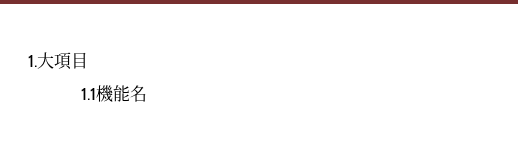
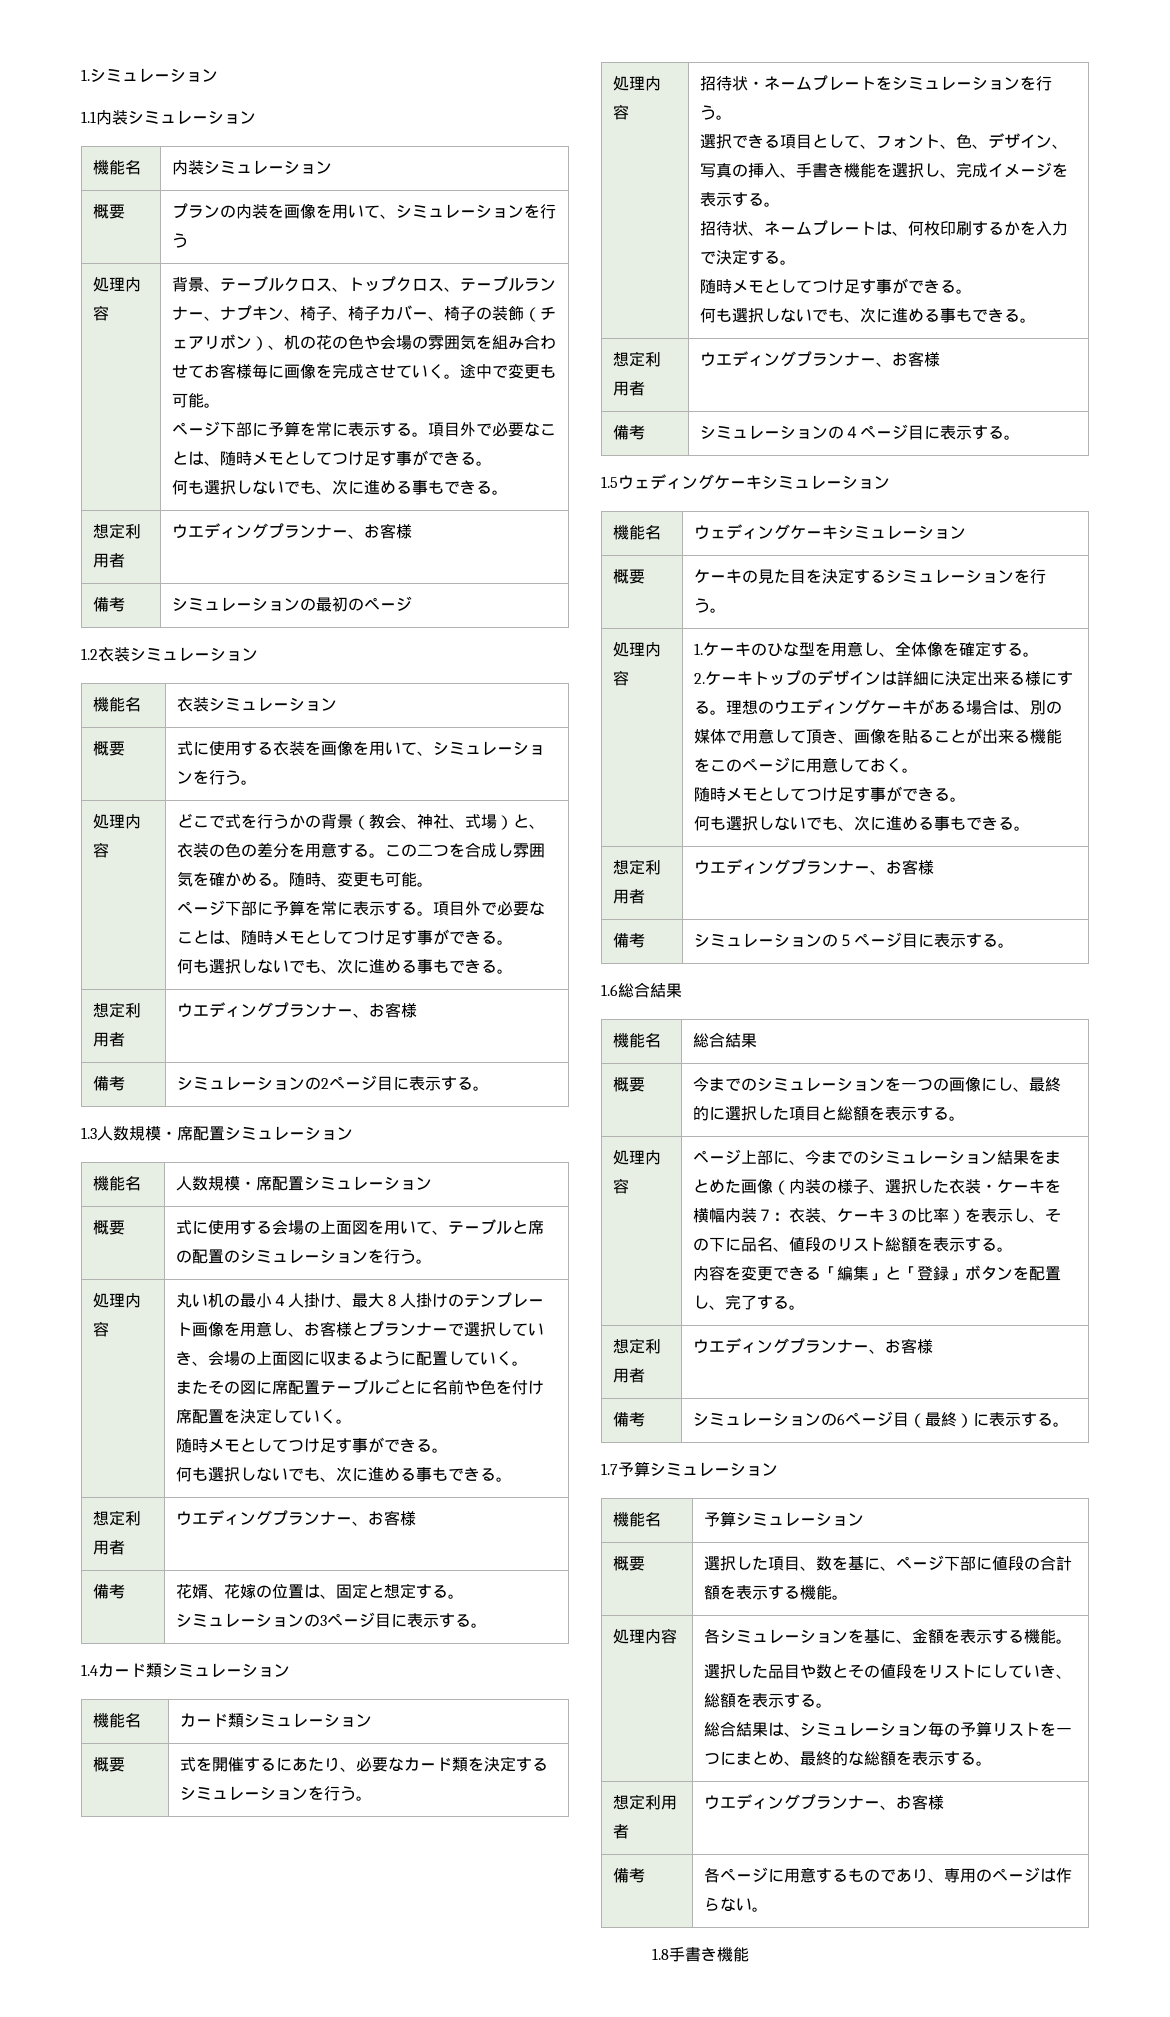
[28,52,88,70] [81,85,148,102] 1.大項目 // 1.1機能名 -> [81,68,218,83] [81,110,256,125] [93,159,142,175] [172,160,333,175] [93,204,126,219] [172,203,557,219] [172,233,189,248] [93,277,142,292] [93,305,110,321] [172,276,557,292] [172,305,557,322] [172,334,557,351] [172,363,557,379] [172,393,221,408] [172,421,557,437] [172,450,493,466] [172,479,509,495] [93,523,142,539] [93,553,126,568] [172,523,413,539] [93,597,126,612] [172,596,413,612] [81,647,258,662] [93,696,142,712] [177,697,338,712] [93,741,126,756] [177,741,546,756] [177,770,258,785] [93,814,142,829] [93,842,110,858] [177,813,546,830] [177,842,546,858] [177,872,434,887] [177,900,546,916] [177,929,514,945] [177,958,514,974] [93,1002,142,1018] [93,1032,126,1047] [177,1002,418,1018] [93,1076,126,1091] [177,1075,490,1091] [81,1126,353,1141] [93,1175,142,1191] [176,1176,433,1191] [93,1220,126,1235] [176,1219,545,1235] [176,1249,433,1264] [93,1293,142,1308] [93,1321,110,1337] [176,1292,545,1308] [176,1321,545,1337] [176,1350,529,1366] [176,1379,545,1395] [176,1408,353,1424] [176,1437,449,1453] [176,1466,513,1482] [93,1510,142,1526] [93,1540,126,1555] [176,1510,417,1526] [93,1584,126,1599] [176,1583,465,1599] [176,1612,488,1628] [81,1663,290,1678] [93,1712,142,1728] [180,1713,373,1728] [93,1757,126,1772] [180,1756,549,1772] [180,1786,373,1801] [613,76,662,91] [613,104,630,120] [700,75,1053,91] [700,105,733,120] [700,133,1069,149] [700,162,1069,178] [700,192,781,207] [700,220,1069,236] [700,249,797,265] [700,278,973,294] [700,307,1037,323] [613,351,662,367] [613,381,646,396] [700,351,941,367] [613,425,646,440] [700,424,1021,440] [601,474,890,490] [613,524,662,540] [694,524,967,540] [613,569,646,584] [694,568,1047,584] [694,598,727,613] [613,642,662,657] [613,670,630,686] [694,641,1040,657] [694,670,1074,686] [694,699,1063,715] [694,728,1063,744] [694,757,919,773] [694,786,967,802] [694,815,1031,831] [613,859,662,875] [613,889,646,904] [694,859,935,875] [613,933,646,948] [694,932,1015,948] [601,982,682,998] [613,1032,662,1048] [693,1032,758,1048] [613,1077,646,1092] [693,1077,1062,1092] [693,1106,966,1121] [613,1150,662,1165] [613,1178,630,1194] [693,1149,1062,1165] [693,1179,1062,1195] [693,1208,1062,1224] [693,1237,1014,1252] [693,1265,1062,1281] [693,1294,806,1310] [613,1338,662,1354] [613,1368,646,1383] [693,1338,934,1354] [613,1412,646,1427] [693,1411,1070,1428] [601,1461,778,1477] [613,1511,662,1527] [704,1511,865,1527] [613,1556,646,1571] [704,1555,1073,1571] [704,1584,849,1600] [613,1628,678,1644] [704,1628,1073,1644] [704,1664,1073,1679] [704,1693,833,1708] [704,1721,1073,1737] [704,1751,993,1766] [613,1794,678,1810] [613,1824,630,1839] [704,1794,945,1810] [613,1868,646,1883] [704,1867,1073,1883] [704,1897,769,1912] [651,1946,749,1962] 1.シミュレーション // 1.1内装シミュレーション // 機能名 | 内装シミュレーション // 概要 | プランの内装を画像を用いて、シミュレーションを行う // 処理内容 | 背景、テーブルクロス、トップクロス、テーブルランナー、ナプキン、椅子、椅子カバー、椅子の装飾（チェアリボン）、机の花の色や会場の雰囲気を組み合わせてお客様毎に画像を完成させていく。途中で変更も可能。 // ページ下部に予算を常に表示する。項目外で必要なことは、随時メモとしてつけ足す事ができる。 // 何も選択しないでも、次に進める事もできる。 // 想定利用者 | ウエディングプランナー、お客様 // 備考 | シミュレーションの最初のページ // 1.2衣装シミュレーション // 機能名 | 衣装シミュレーション // 概要 | 式に使用する衣装を画像を用いて、シミュレーションを行う。 // 処理内容 | どこで式を行うかの背景（教会、神社、式場）と、衣装の色の差分を用意する。この二つを合成し雰囲気を確かめる。随時、変更も可能。 // ページ下部に予算を常に表示する。項目外で必要なことは、随時メモとしてつけ足す事ができる。 // 何も選択しないでも、次に進める事もできる。 // 想定利用者 | ウエディングプランナー、お客様 // 備考 | シミュレーションの2ページ目に表示する。 // 1.3人数規模・席配置シミュレーション // 機能名 | 人数規模・席配置シミュレーション // 概要 | 式に使用する会場の上面図を用いて、テーブルと席の配置のシミュレーションを行う。 // 処理内容 | 丸い机の最小４人掛け、最大８人掛けのテンプレート画像を用意し、お客様とプランナーで選択していき、会場の上面図に収まるように配置していく。 // またその図に席配置テーブルごとに名前や色を付け席配置を決定していく。 // 随時メモとしてつけ足す事ができる。 // 何も選択しないでも、次に進める事もできる。 // 想定利用者 | ウエディングプランナー、お客様 // 備考 | 花婿、花嫁の位置は、固定と想定する。 // シミュレーションの3ページ目に表示する。 // 1.4カード類シミュレーション // 機能名 | カード類シミュレーション // 概要 | 式を開催するにあたり、必要なカード類を決定するシミュレーションを行う。 // 処理内容 | 招待状・ネームプレートをシミュレーションを行う。 // 選択できる項目として、フォント、色、デザイン、写真の挿入、手書き機能を選択し、完成イメージを表示する。 // 招待状、ネームプレートは、何枚印刷するかを入力で決定する。 // 随時メモとしてつけ足す事ができる。 // 何も選択しないでも、次に進める事もできる。 // 想定利用者 | ウエディングプランナー、お客様 // 備考 | シミュレーションの４ページ目に表示する。 // 1.5ウェディングケーキシミュレーション // 機能名 | ウェディングケーキシミュレーション // 概要 | ケーキの見た目を決定するシミュレーションを行う。 // 処理内容 | 1.ケーキのひな型を用意し、全体像を確定する。 // 2.ケーキトップのデザインは詳細に決定出来る様にする。理想のウエディングケーキがある場合は、別の媒体で用意して頂き、画像を貼ることが出来る機能をこのページに用意しておく。 // 随時メモとしてつけ足す事ができる。 // 何も選択しないでも、次に進める事もできる。 // 想定利用者 | ウエディングプランナー、お客様 // 備考 | シミュレーションの５ページ目に表示する。 // 1.6総合結果 // 機能名 | 総合結果 // 概要 | 今までのシミュレーションを一つの画像にし、最終的に選択した項目と総額を表示する。 // 処理内容 | ページ上部に、今までのシミュレーション結果をまとめた画像（内装の様子、選択した衣装・ケーキを横幅内装７：衣装、ケーキ３の比率）を表示し、その下に品名、値段のリスト総額を表示する。 // 内容を変更できる「編集」と「登録」ボタンを配置し、完了する。 // 想定利用者 | ウエディングプランナー、お客様 // 備考 | シミュレーションの6ページ目（最終）に表示する。 // 1.7予算シミュレーション // 機能名 | 予算シミュレーション // 概要 | 選択した項目、数を基に、ページ下部に値段の合計額を表示する機能。 // 処理内容 | 各シミュレーションを基に、金額を表示する機能。 // 選択した品目や数とその値段をリストにしていき、総額を表示する。 // 総合結果は、シミュレーション毎の予算リストを一つにまとめ、最終的な総額を表示する。 // 想定利用者 | ウエディングプランナー、お客様 // 備考 | 各ページに用意するものであり、専用のページは作らない。 // 1.8手書き機能

